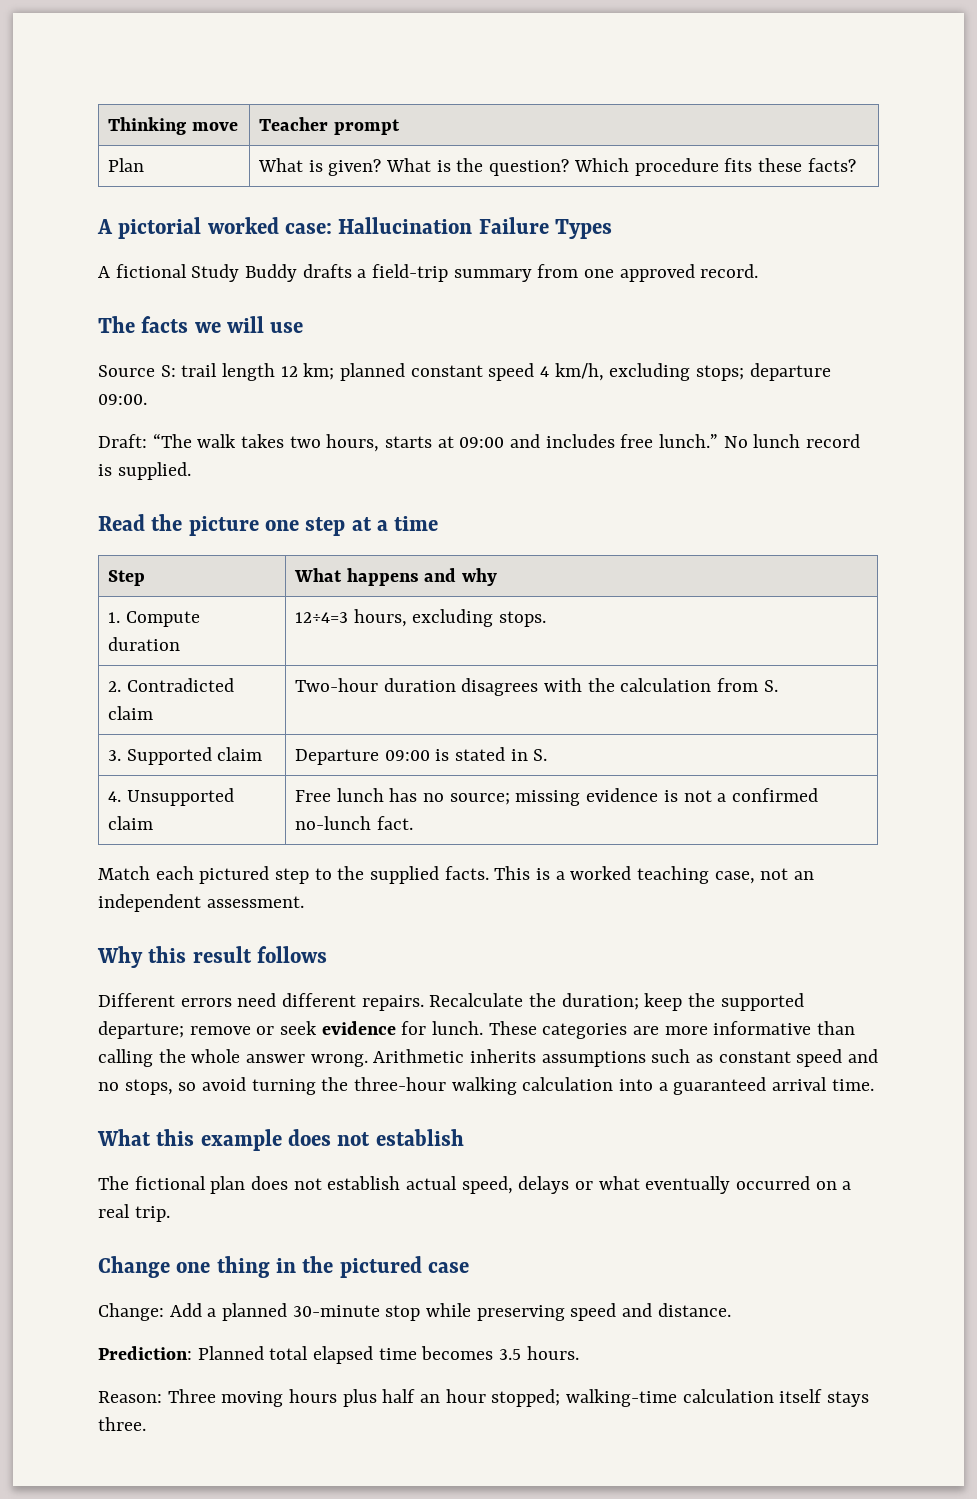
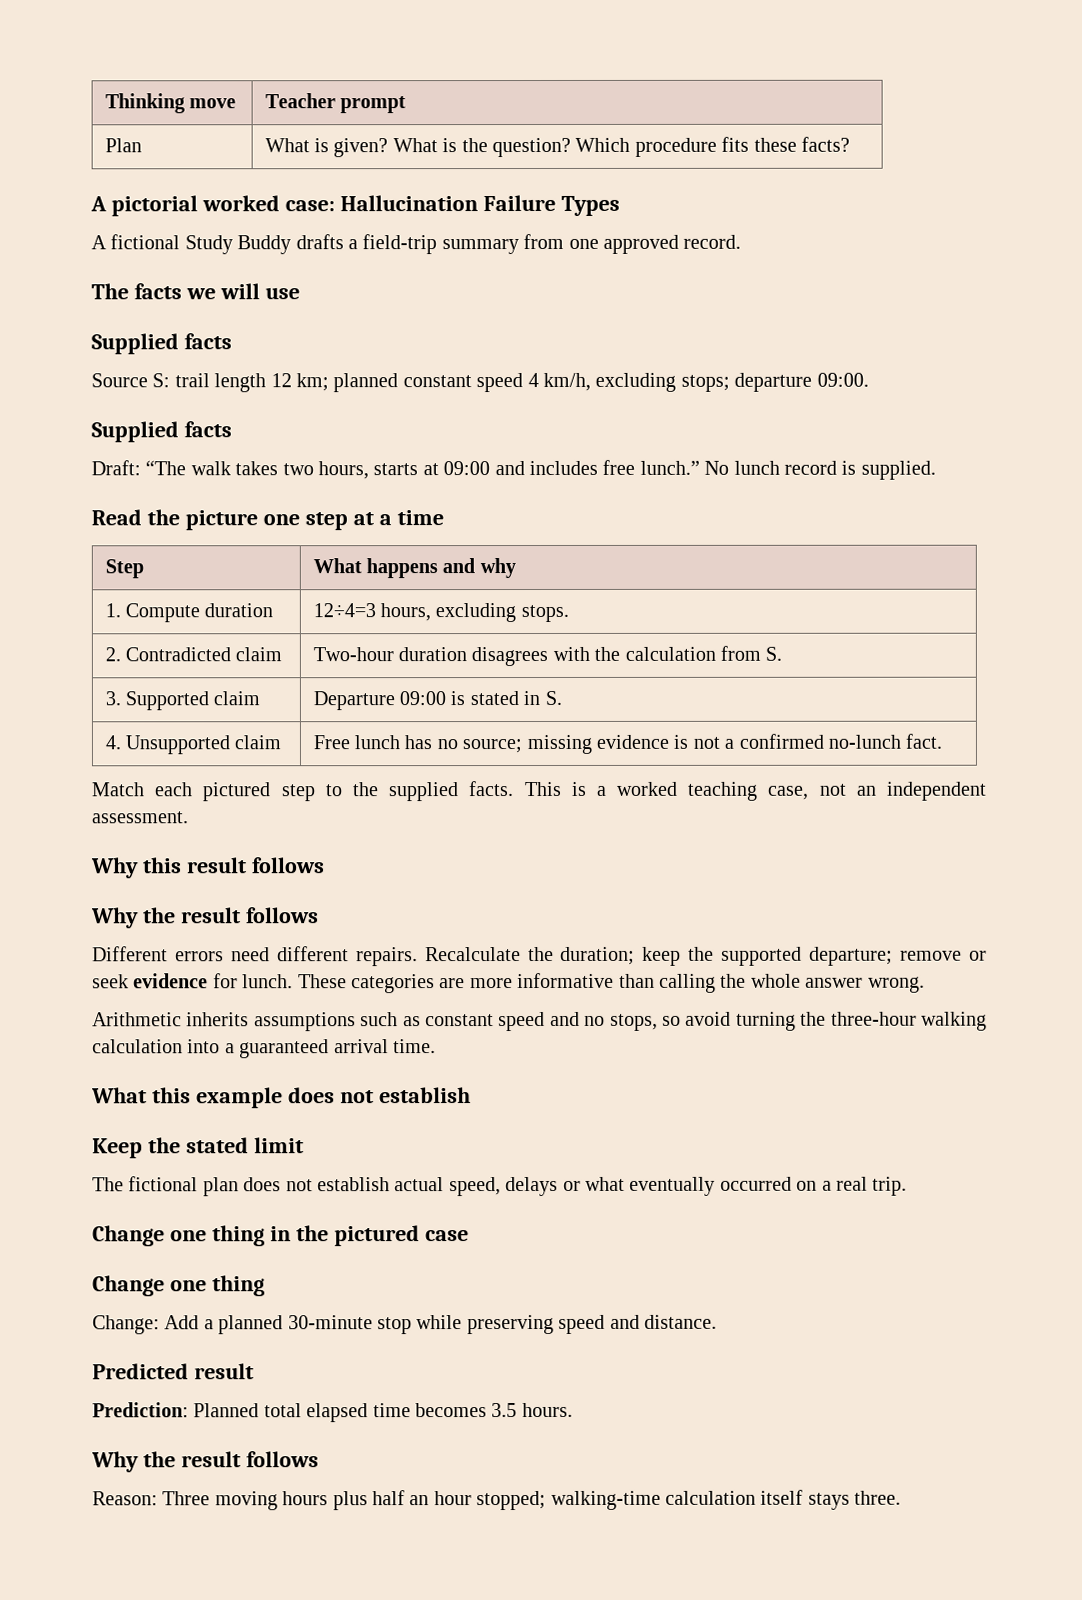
(304, 327) none -> [91,333,232,355] // Supplied facts
(147, 399) none -> [91,421,232,443] // Supplied facts
(328, 954) none -> [91,907,319,929] // Why the result follows
(368, 1060) none -> (925, 984) //
(464, 1137) none -> [92,1137,304,1159] // Keep the stated limit
(470, 1267) none -> [92,1275,265,1297] // Change one thing
(731, 1310) none -> [92,1363,254,1380] // Predicted result
(579, 1353) none -> [91,1451,319,1473] // Why the result follows

